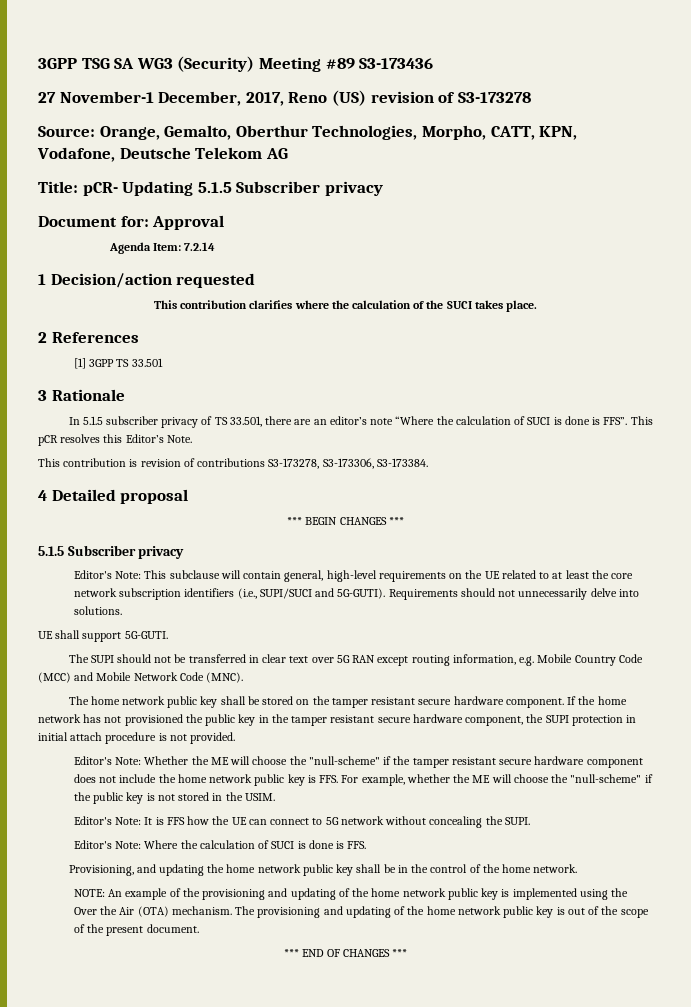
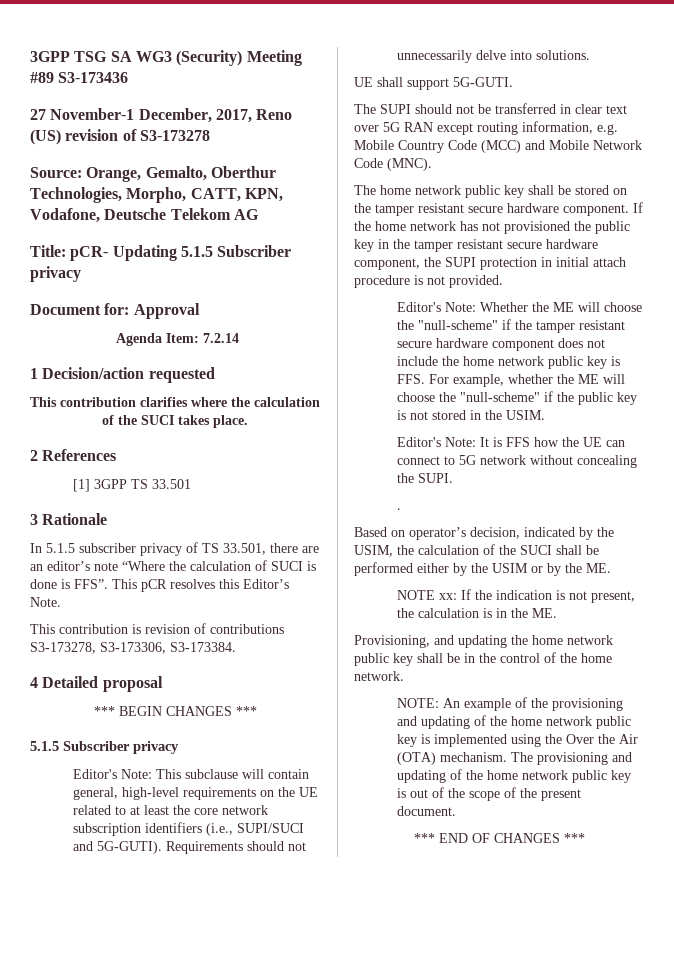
[73,840,367,849] Editor's Note: Where the calculation of SUCI is done is FFS. -> [397,508,402,510] [354,527,614,540] [354,544,599,557] [354,562,611,576] [397,589,636,603] [397,608,558,618] . // Based on operator’s decision, indicated by the USIM, the calculation of the SUCI shall be performed either by the USIM or by the ME. // NOTE xx: If the indication is not present, the calculation is in the ME.

